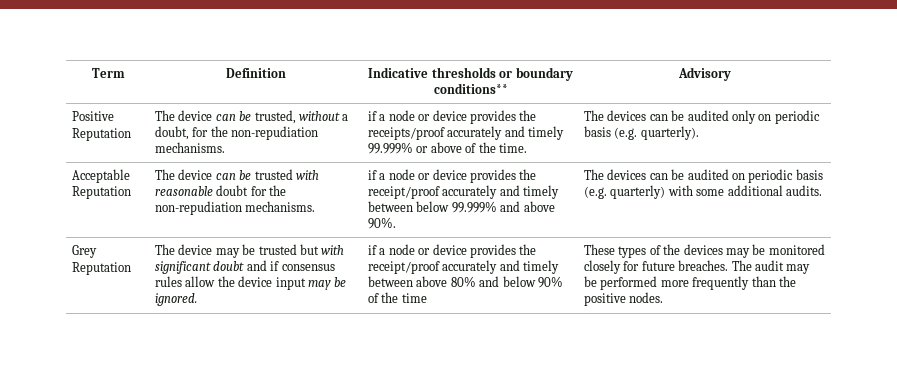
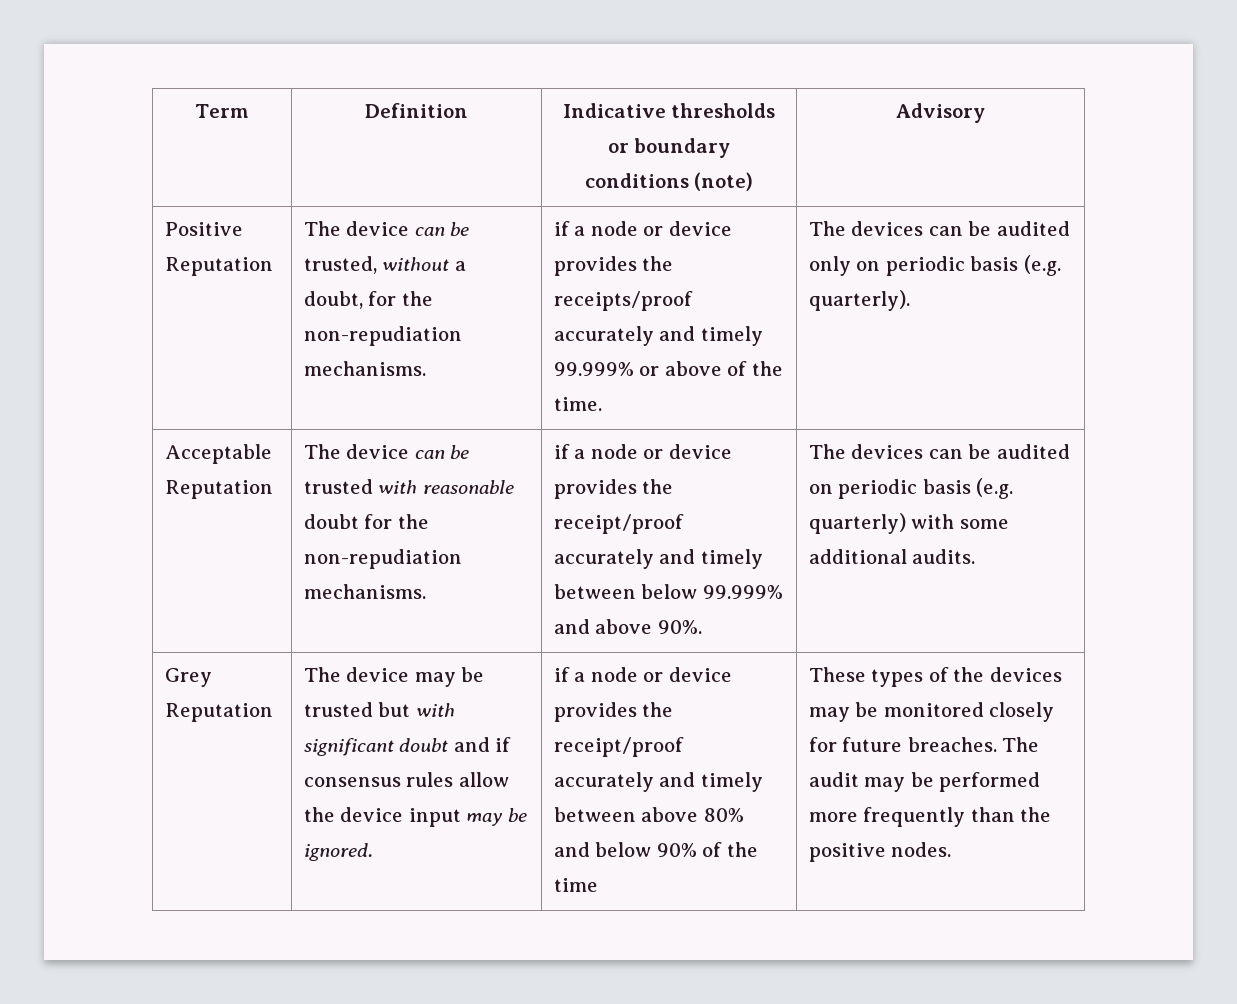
[433,83,508,94] conditions** -> [584,172,754,191] conditions (note)

